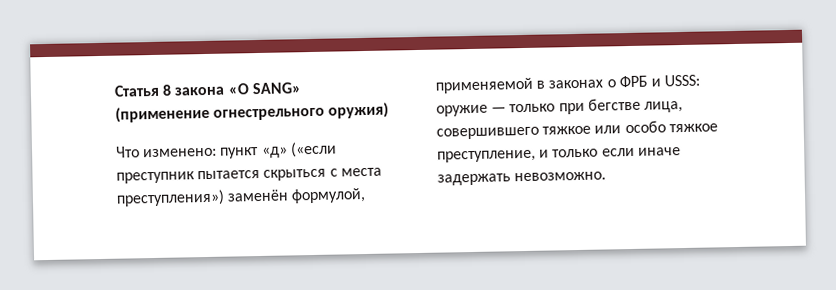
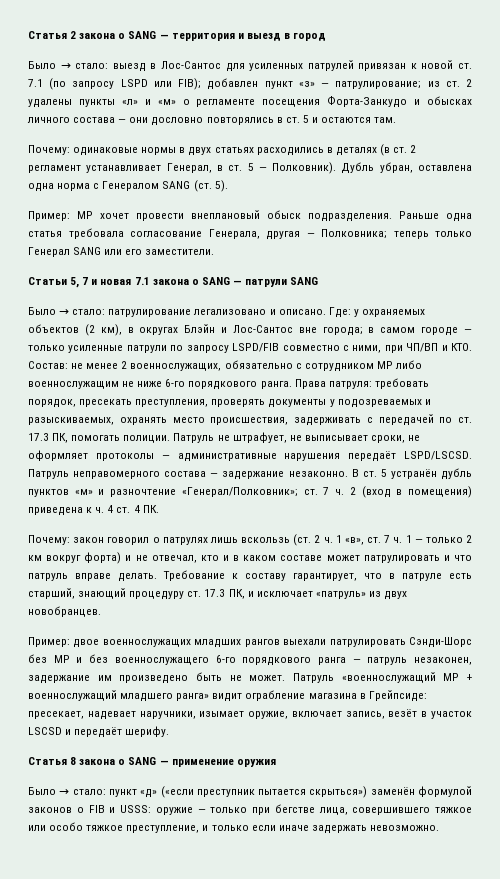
[114,82,302,97] [115,102,390,123] [115,146,218,158] Статья 8 закона «О SANG» (применение огнестрельного оружия) // Что изменено: -> [28,31,327,41] [28,60,472,72] [28,78,472,90] [28,96,472,108] [27,115,397,126] [28,144,417,156] [28,162,473,174] [28,180,228,192] [28,210,472,222] [28,228,472,240] [28,247,215,257] [28,277,319,288] [28,307,425,318] [28,324,473,336] [28,343,473,353] [28,360,422,372] [28,378,429,390] [28,399,431,408] [28,414,472,426] [28,432,421,443] [28,450,472,462] [28,468,473,480] [28,486,473,498] [28,505,159,516] [28,534,473,546] [28,552,473,564] [28,570,472,582] [28,588,408,600] [28,606,101,617] [28,637,472,648] [28,654,472,666] [28,672,473,684] [28,690,427,702] [28,709,472,720] [28,726,170,738] [28,757,276,767] [28,787,106,795] Статья 2 закона о SANG — территория и выезд в город // Было → стало: выезд в Лос-Сантос для усиленных патрулей привязан к новой ст. 7.1 (по запросу LSPD или FIB); добавлен пункт «з» — патрулирование; из ст. 2 удалены пункты «л» и «м» о регламенте посещения Форта-Занкудо и обысках личного состава — они дословно повторялись в ст. 5 и остаются там. // Почему: одинаковые нормы в двух статьях расходились в деталях (в ст. 2 регламент устанавливает Генерал, в ст. 5 — Полковник). Дубль убран, оставлена одна норма с Генералом SANG (ст. 5). // Пример: MP хочет провести внеплановый обыск подразделения. Раньше одна статья требовала согласование Генерала, другая — Полковника; теперь только Генерал SANG или его заместители. // Статьи 5, 7 и новая 7.1 закона о SANG — патрули SANG // Было → стало: патрулирование легализовано и описано. Где: у охраняемых объектов (2 км), в округах Блэйн и Лос-Сантос вне города; в самом городе — только усиленные патрули по запросу LSPD/FIB совместно с ними, при ЧП/ВП и КТО. Состав: не менее 2 военнослужащих, обязательно с сотрудником MP либо военнослужащим не ниже 6-го порядкового ранга. Права патруля: требовать порядок, пресекать преступления, проверять документы у подозреваемых и разыскиваемых, охранять место происшествия, задерживать с передачей по ст. 17.3 ПК, помогать полиции. Патруль не штрафует, не выписывает сроки, не оформляет протоколы — административные нарушения передаёт LSPD/LSCSD. Патруль неправомерного состава — задержание незаконно. В ст. 5 устранён дубль пунктов «м» и разночтение «Генерал/Полковник»; ст. 7 ч. 2 (вход в помещения) приведена к ч. 4 ст. 4 ПК. // Почему: закон говорил о патрулях лишь вскользь (ст. 2 ч. 1 «в», ст. 7 ч. 1 — только 2 км вокруг форта) и не отвечал, кто и в каком составе может патрулировать и что патруль вправе делать. Требование к составу гарантирует, что в патруле есть старший, знающий процедуру ст. 17.3 ПК, и исключает «патруль» из двух новобранцев. // Пример: двое военнослужащих младших рангов выехали патрулировать Сэнди-Шорс без MP и без военнослужащего 6-го порядкового ранга — патруль незаконен, задержание им произведено быть не может. Патруль «военнослужащий MP + военнослужащий младшего ранга» видит ограбление магазина в Грейпсиде: пресекает, надевает наручники, изымает оружие, включает запись, везёт в участок LSCSD и передаёт шерифу. // Статья 8 закона о SANG — применение оружия // Было → стало:
[263,167,382,181] [116,187,367,207] [435,75,648,94] скрыться с места преступления») заменён формулой, применяемой в законах о ФРБ -> [309,786,473,798] [28,805,105,813] скрыться») заменён формулой законов о FIB

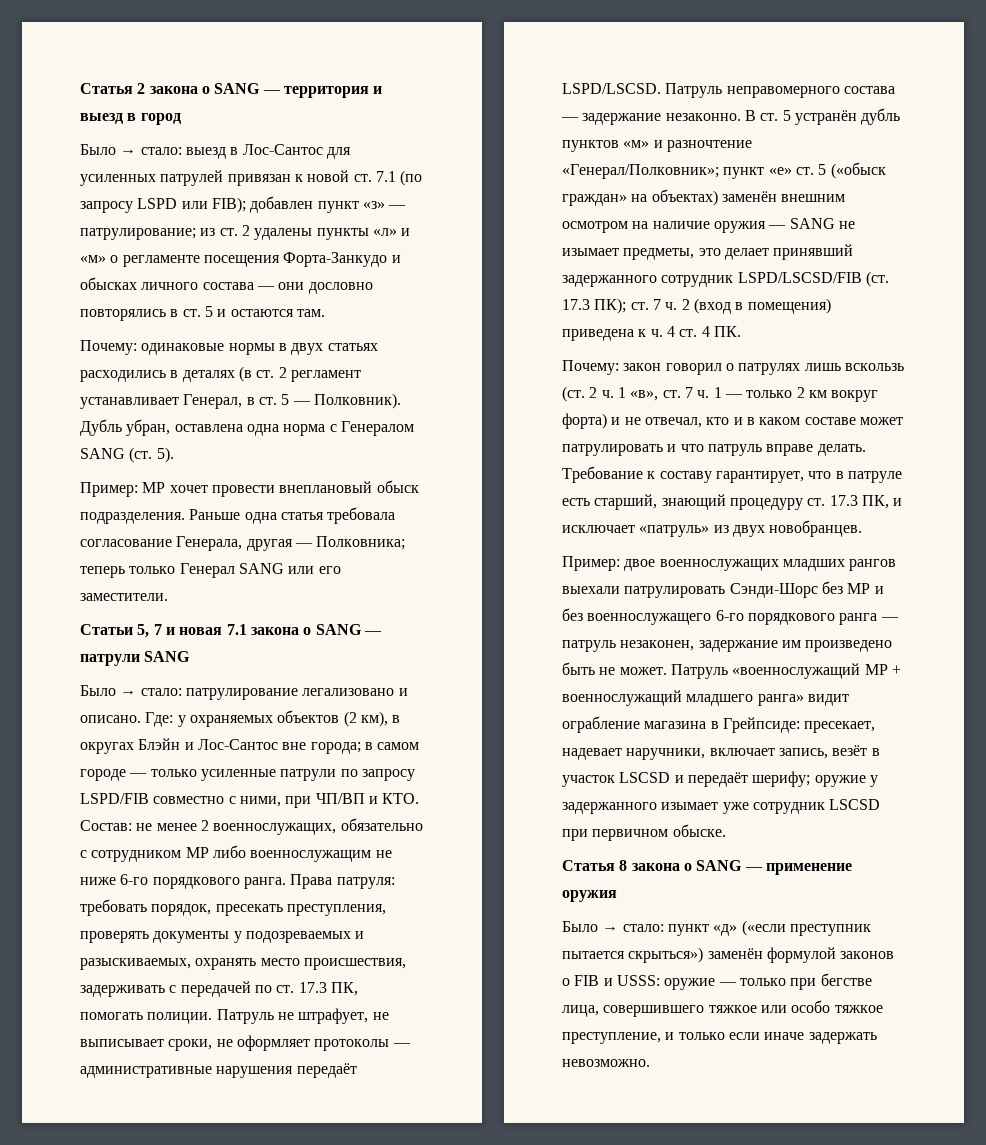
(298, 492) none -> [723,162,886,179] [562,189,846,206] [562,218,855,233] [562,244,854,260] [562,271,889,287] [562,298,627,314] пункт «е» ст. 5 («обыск граждан» на объектах) заменён внешним осмотром на наличие оружия — SANG не изымает предметы, это делает принявший задержанного сотрудник LSPD/LSCSD/FIB (ст. 17.3 ПК);
[199,711,289,719] изымает оружие, -> (706, 754) none
[125,726,170,737] шерифу. -> [752,771,878,787] [562,799,881,814] [562,824,726,841] шерифу; оружие у задержанного изымает уже сотрудник LSCSD при первичном обыске.

